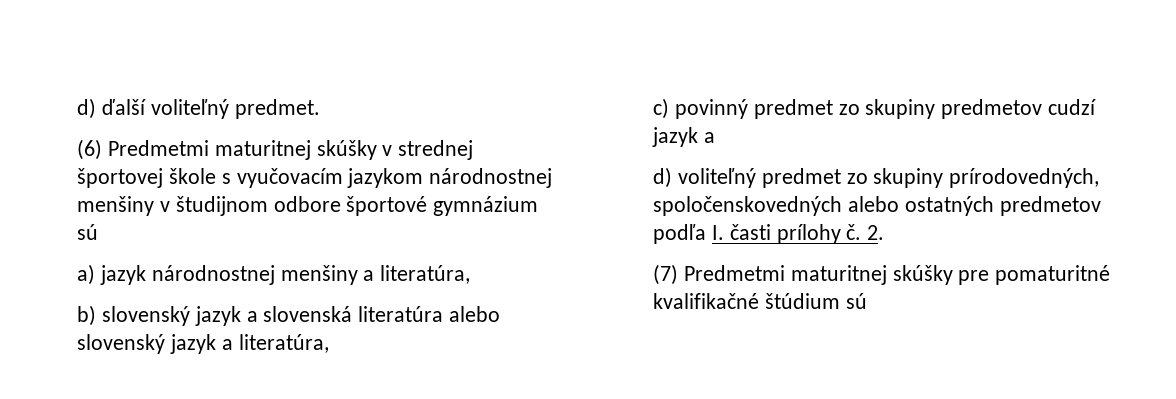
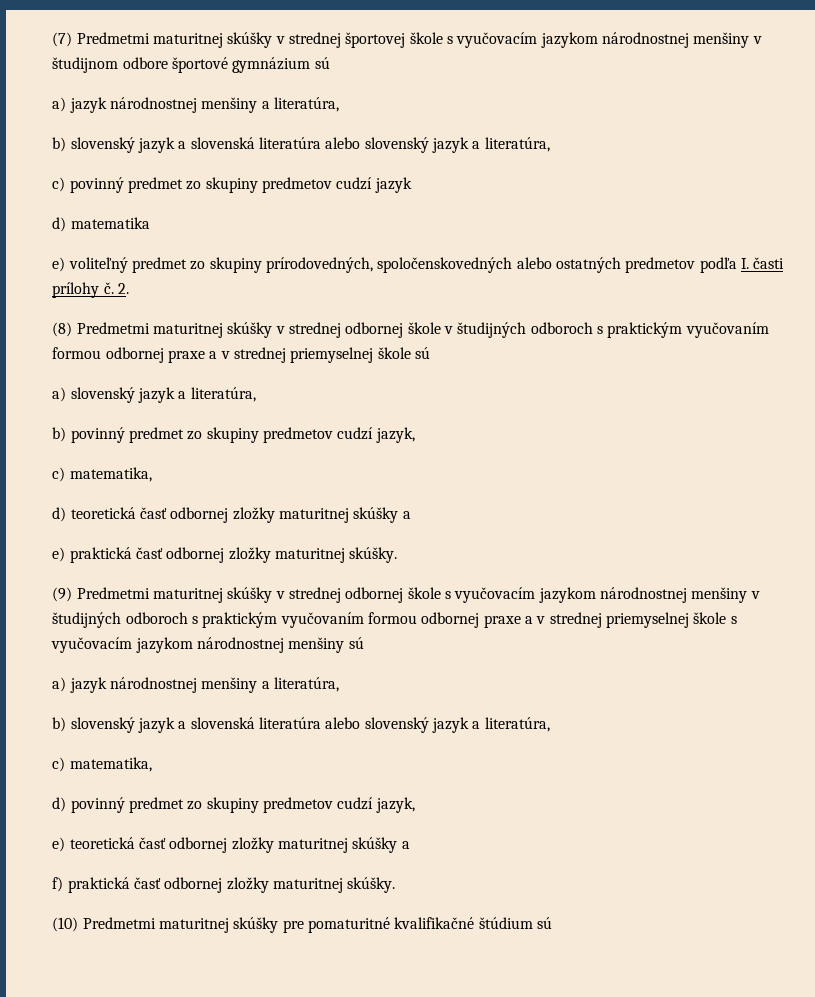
[77,98,320,119] [77,139,103,160] d) ďalší voliteľný predmet. // (6) -> [52,32,73,47] (7)
[703,132,715,143] [653,167,673,188] a // d) -> [52,217,150,232] [52,257,66,272] // d) matematika // e)
[653,264,679,285] (7) -> [52,322,769,338] [52,347,430,363] [52,387,256,403] [52,427,415,443] [52,467,152,482] [52,507,411,523] [52,547,398,563] [52,587,760,603] [52,612,737,628] [51,637,364,653] [52,677,340,693] [52,717,550,733] [52,757,152,772] [52,797,415,813] [52,837,410,853] [52,877,396,893] [52,917,79,932] (8) Predmetmi maturitnej skúšky v strednej odbornej škole v študijných odboroch s praktickým vyučovaním formou odbornej praxe a v strednej priemyselnej škole sú // a) slovenský jazyk a literatúra, // b) povinný predmet zo skupiny predmetov cudzí jazyk, // c) matematika, // d) teoretická časť odbornej zložky maturitnej skúšky a // e) praktická časť odbornej zložky maturitnej skúšky. // (9) Predmetmi maturitnej skúšky v strednej odbornej škole s vyučovacím jazykom národnostnej menšiny v študijných odboroch s praktickým vyučovaním formou odbornej praxe a v strednej priemyselnej škole s vyučovacím jazykom národnostnej menšiny sú // a) jazyk národnostnej menšiny a literatúra, // b) slovenský jazyk a slovenská literatúra alebo slovenský jazyk a literatúra, // c) matematika, // d) povinný predmet zo skupiny predmetov cudzí jazyk, // e) teoretická časť odbornej zložky maturitnej skúšky a // f) praktická časť odbornej zložky maturitnej skúšky. // (10)

